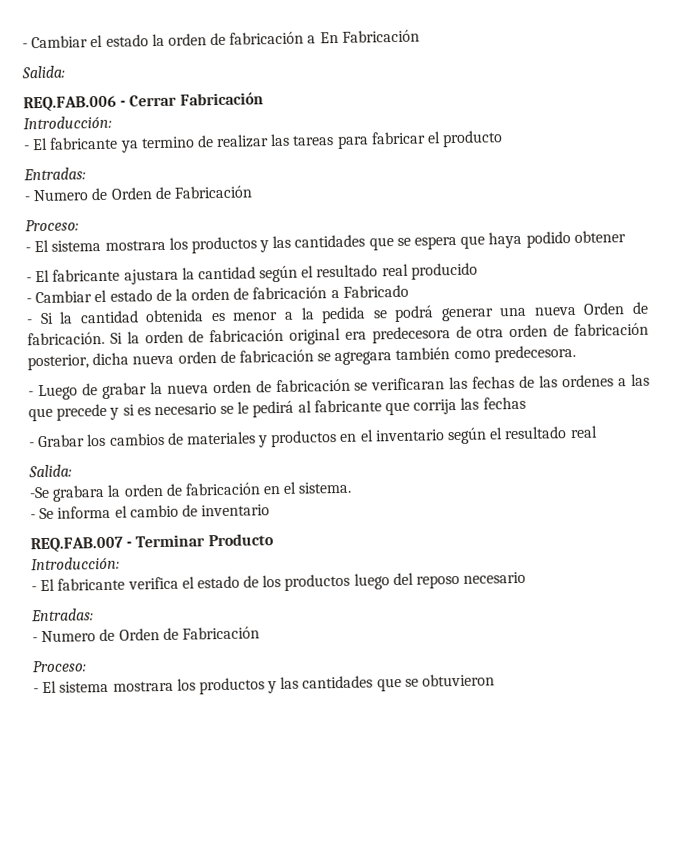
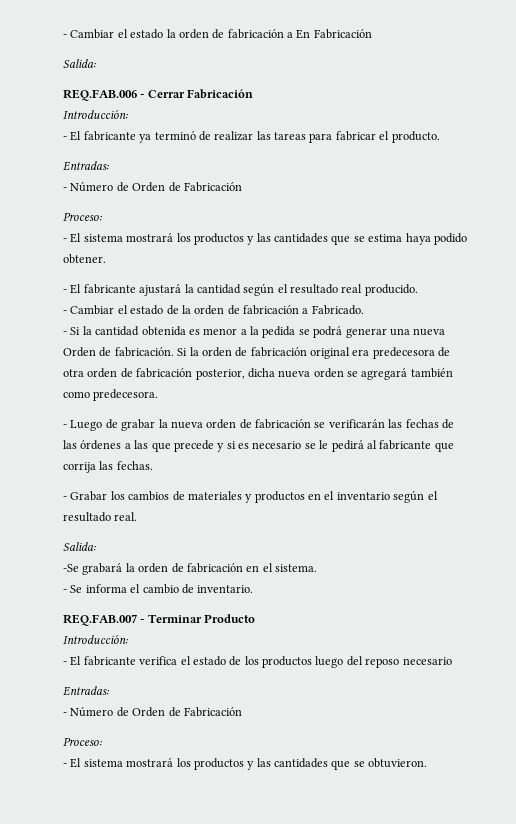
[140,136,195,149] termino -> [154,131,196,140] terminó
[442,130,504,148] [23,167,86,181] [24,185,252,202] [25,219,79,232] [25,234,486,254] producto // Entradas: // - Numero de Orden de Fabricación // Proceso: // - El sistema mostrara los productos y las cantidades que se espera que -> [391,131,440,143] [63,161,109,171] [63,181,242,192] [63,212,102,221] [63,233,403,245] producto. // Entradas: // - Número de Orden de Fabricación // Proceso: // - El sistema mostrará los productos y las cantidades que se estima
[573,230,626,243] [26,268,179,285] obtener // - El fabricante ajustara -> [63,254,106,264] [63,284,182,296] obtener. // - El fabricante ajustará
[410,262,478,280] producido -> [364,284,418,296] producido.
[342,284,409,298] Fabricado -> [311,305,364,315] Fabricado.
[219,349,393,366] de fabricación se agregara -> [347,368,408,380] se agregará
[371,377,446,391] verificaran -> [328,419,385,428] verificarán
[562,374,615,388] ordenes -> [80,440,122,450] órdenes
[482,396,526,410] fechas -> [116,461,153,470] fechas.
[569,425,598,439] real -> [114,512,138,521] real.
[52,484,106,502] grabara -> [82,563,123,575] grabará
[201,504,271,517] inventario -> [197,585,254,593] inventario.
[41,626,260,643] [32,660,86,673] [33,673,496,695] Numero de Orden de Fabricación // Proceso: // - El sistema mostrara los productos y las cantidades que se obtuvieron -> [70,706,242,717] [63,737,102,746] [63,758,428,770] Número de Orden de Fabricación // Proceso: // - El sistema mostrará los productos y las cantidades que se obtuvieron.

